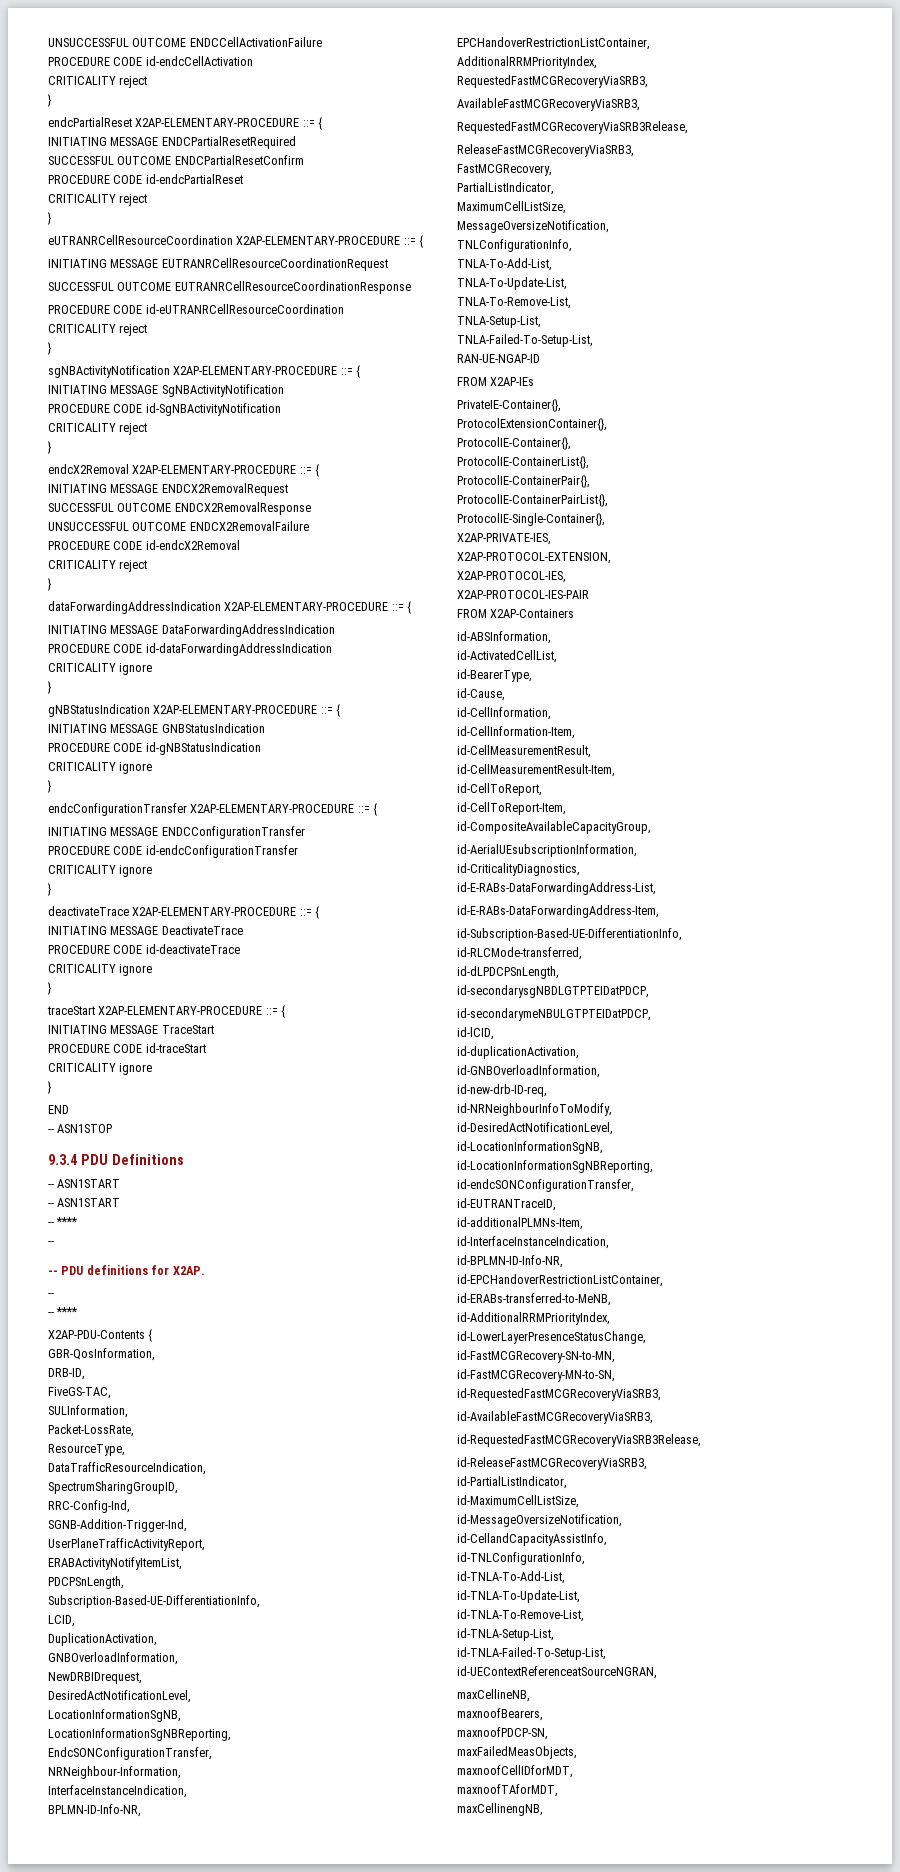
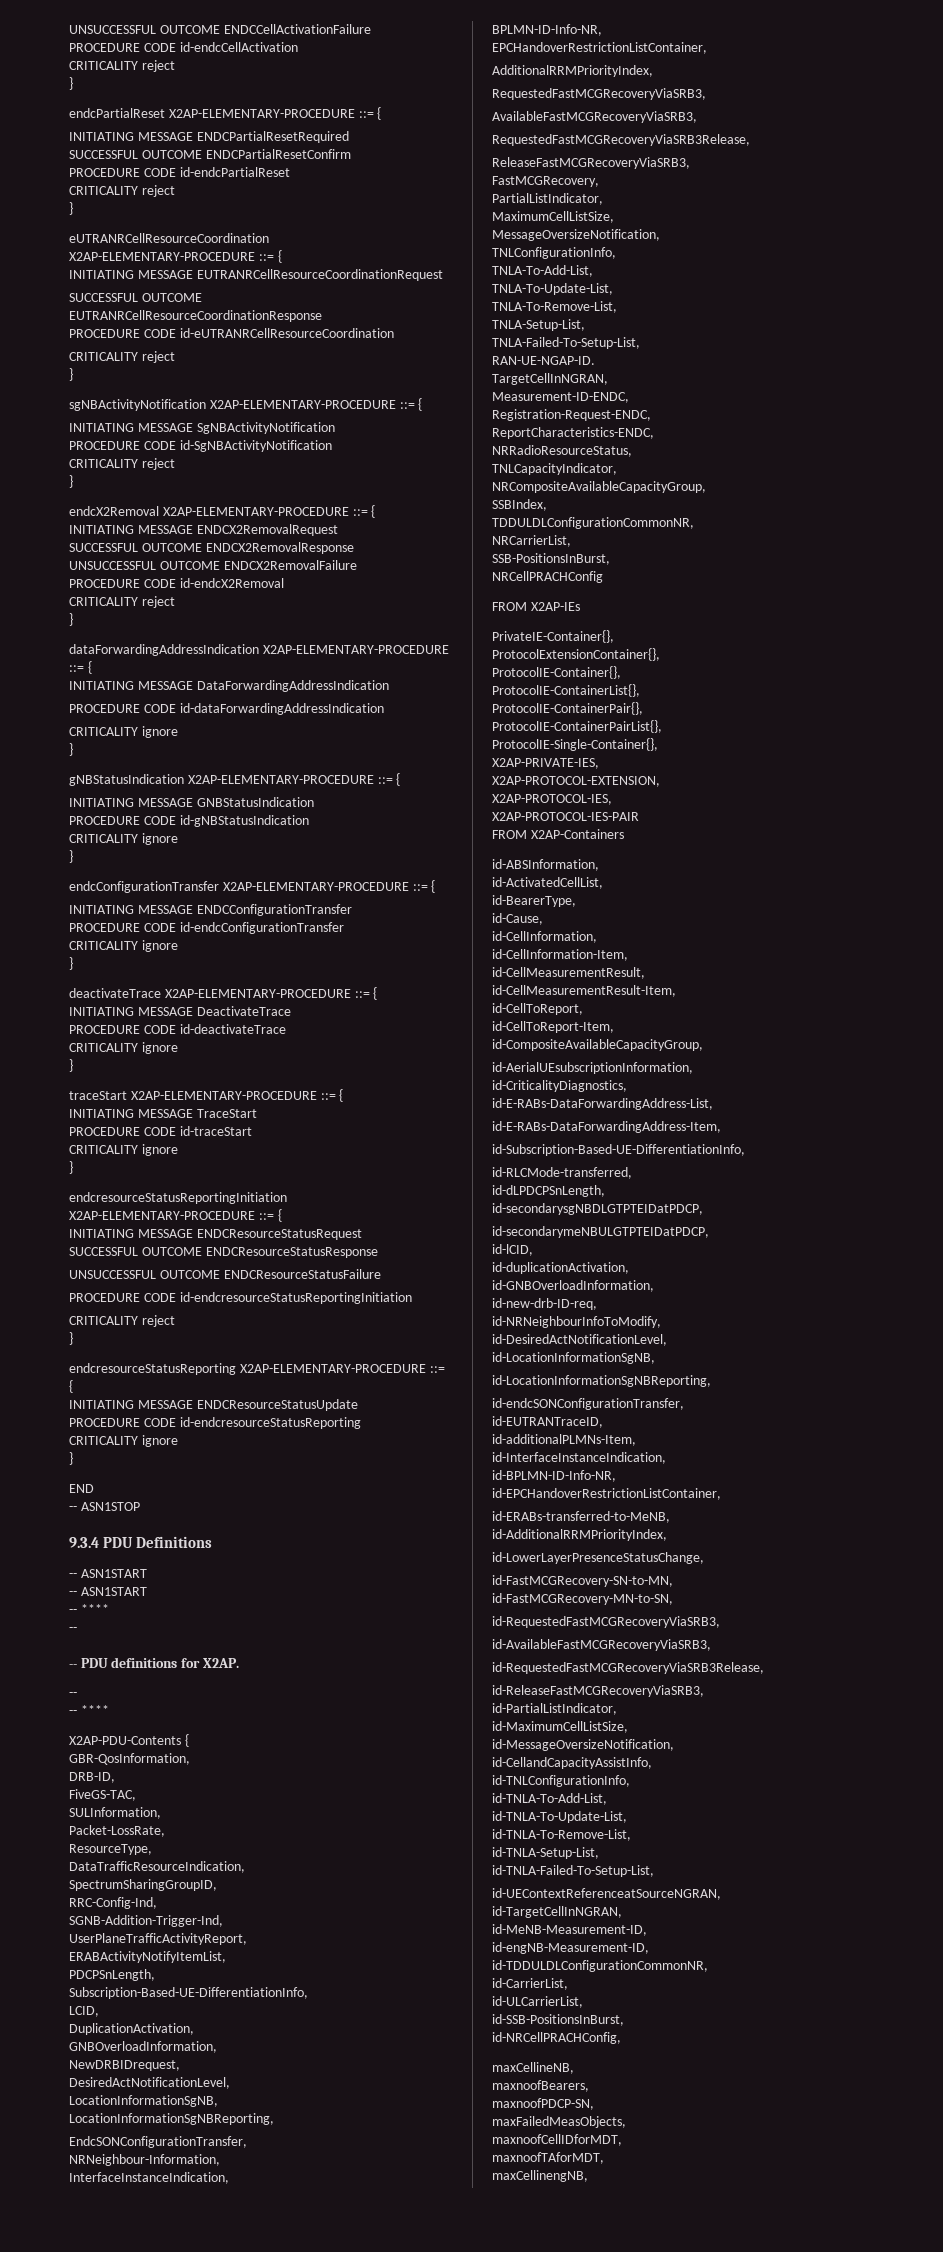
(52, 1087) none -> [69,1192,287,1204] [69,1209,282,1222] [69,1229,362,1240] [69,1247,378,1258] [69,1269,381,1279] [69,1292,412,1304] [69,1315,175,1327] [69,1332,73,1345] [69,1363,445,1375] [69,1380,73,1393] [69,1399,358,1411] [69,1417,361,1429] [69,1435,178,1447] [69,1452,73,1465] // endcresourceStatusReportingInitiation X2AP-ELEMENTARY-PROCEDURE ::= { // INITIATING MESSAGE ENDCResourceStatusRequest // SUCCESSFUL OUTCOME ENDCResourceStatusResponse // UNSUCCESSFUL OUTCOME ENDCResourceStatusFailure // PROCEDURE CODE id-endcresourceStatusReportingInitiation // CRITICALITY reject // } // endcresourceStatusReporting X2AP-ELEMENTARY-PROCEDURE ::= { // INITIATING MESSAGE ENDCResourceStatusUpdate // PROCEDURE CODE id-endcresourceStatusReporting // CRITICALITY ignore // }
[457,354,540,363] RAN-UE-NGAP-ID -> [492,356,595,365] [492,373,608,385] [492,392,629,403] [492,409,651,421] [492,427,654,439] [492,445,632,457] [492,463,617,475] [492,481,706,493] [492,499,547,511] [492,517,694,529] [492,535,571,547] [492,553,610,565] [492,571,603,583] RAN-UE-NGAP-ID. // TargetCellInNGRAN, // Measurement-ID-ENDC, // Registration-Request-ENDC, // ReportCharacteristics-ENDC, // NRRadioResourceStatus, // TNLCapacityIndicator, // NRCompositeAvailableCapacityGroup, // SSBIndex, // TDDULDLConfigurationCommonNR, // NRCarrierList, // SSB-PositionsInBurst, // NRCellPRACHConfig
(657, 1672) none -> [492,1906,622,1918] [492,1924,647,1936] [492,1942,649,1954] [492,1960,708,1972] [492,1978,568,1990] [492,1996,583,2008] [492,2014,624,2026] [492,2032,621,2044] // id-TargetCellInNGRAN, // id-MeNB-Measurement-ID, // id-engNB-Measurement-ID, // id-TDDULDLConfigurationCommonNR, // id-CarrierList, // id-ULCarrierList, // id-SSB-PositionsInBurst, // id-NRCellPRACHConfig,

